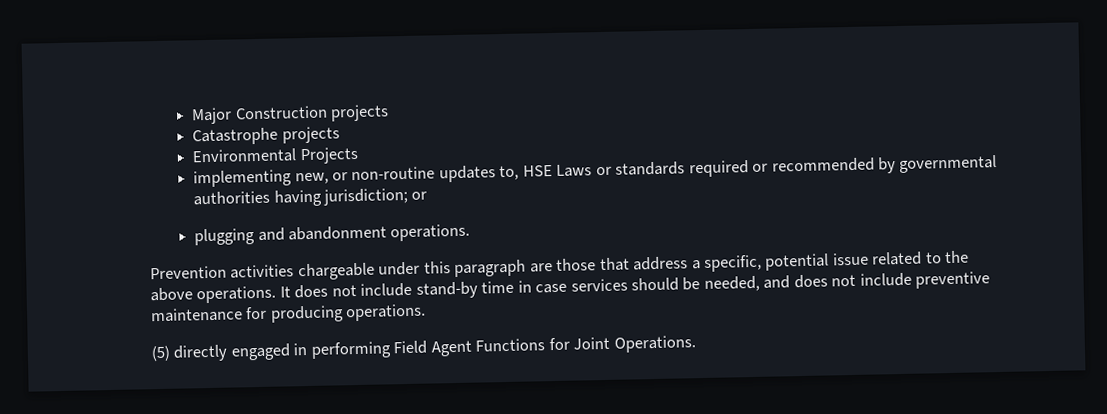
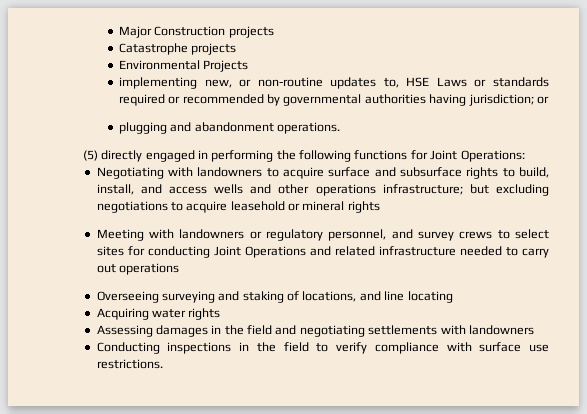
[149,250,970,281] [149,271,991,304] [149,303,427,323] // Prevention activities chargeable under this paragraph are those that address a specific, potential issue related to the above operations. It does not include stand-by time in case services should be needed, and does not include preventive maintenance for producing operations. -> (341, 128) none
[393,335,696,357] Field Agent Functions for Joint Operations. -> [276,150,525,162] [96,167,550,179] [96,184,549,196] [96,201,380,213] [96,229,550,241] [96,246,549,258] [96,263,179,275] [96,291,453,303] [96,308,221,320] [96,325,534,337] [96,342,549,354] [96,359,163,369] the following functions for Joint Operations: // Negotiating with landowners to acquire surface and subsurface rights to build, install, and access wells and other operations infrastructure; but excluding negotiations to acquire leasehold or mineral rights // Meeting with landowners or regulatory personnel, and survey crews to select sites for conducting Joint Operations and related infrastructure needed to carry out operations // Overseeing surveying and staking of locations, and line locating // Acquiring water rights // Assessing damages in the field and negotiating settlements with landowners // Conducting inspections in the field to verify compliance with surface use restrictions.

